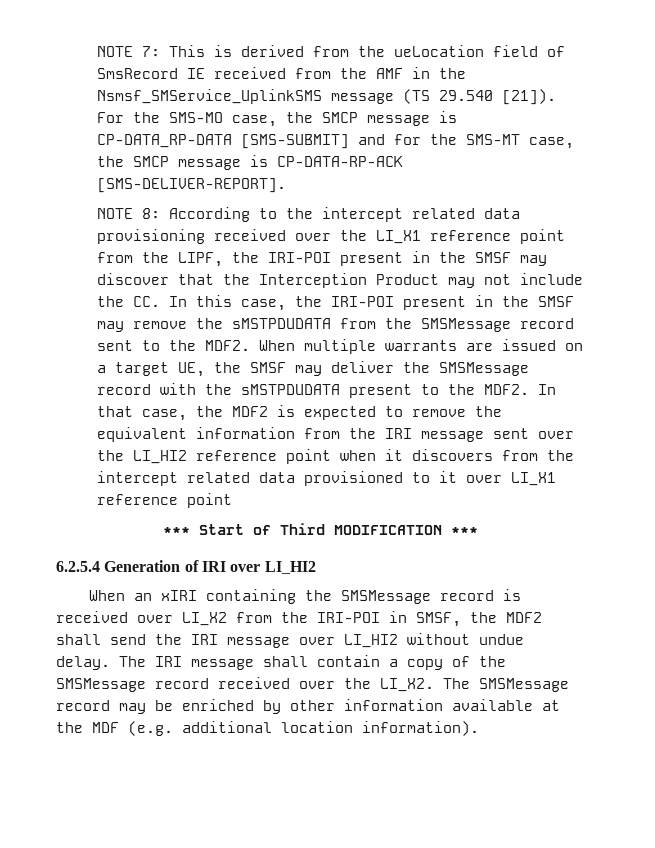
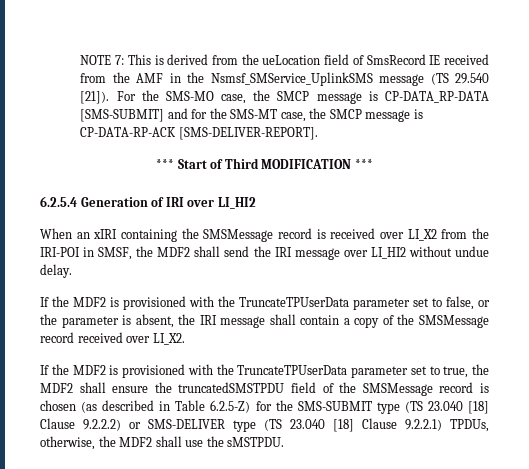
[97,207,521,222] [97,229,566,244] [97,251,548,267] [97,273,584,288] [97,295,575,311] [97,318,575,332] [97,339,584,354] [97,361,530,377] [97,383,557,398] [97,405,503,421] [97,427,575,442] [97,449,575,464] [97,471,557,486] [97,493,233,508] // NOTE 8: According to the intercept related data provisioning received over the LI_X1 reference point from the LIPF, the IRI-POI present in the SMSF may discover that the Interception Product may not include the CC. In this case, the IRI-POI present in the SMSF may remove the sMSTPDUDATA from the SMSMessage record sent to the MDF2. When multiple warrants are issued on a target UE, the SMSF may deliver the SMSMessage record with the sMSTPDUDATA present to the MDF2. In that case, the MDF2 is expected to remove the equivalent information from the IRI message sent over the LI_HI2 reference point when it discovers from the intercept related data provisioned to it over LI_X1 reference point -> (318, 133) none
[119,656,146,667] The -> [40,296,490,310] [40,314,196,328] // If the MDF2 is provisioned with the TruncateTPUserData parameter set to false, or the parameter is absent, the
[344,678,569,692] [56,699,560,714] [56,721,479,736] the LI_X2. The SMSMessage record may be enriched by other information available at the MDF (e.g. additional location information). -> [152,333,185,345] [40,364,489,378] [40,382,490,396] [40,400,489,414] [40,418,489,432] [40,436,285,450] LI_X2. // If the MDF2 is provisioned with the TruncateTPUserData parameter set to true, the MDF2 shall ensure the truncatedSMSTPDU field of the SMSMessage record is chosen (as described in Table 6.2.5-Z) for the SMS-SUBMIT type (TS 23.040 [18] Clause 9.2.2.2) or SMS-DELIVER type (TS 23.040 [18] Clause 9.2.2.1) TPDUs, otherwise, the MDF2 shall use the sMSTPDU.

